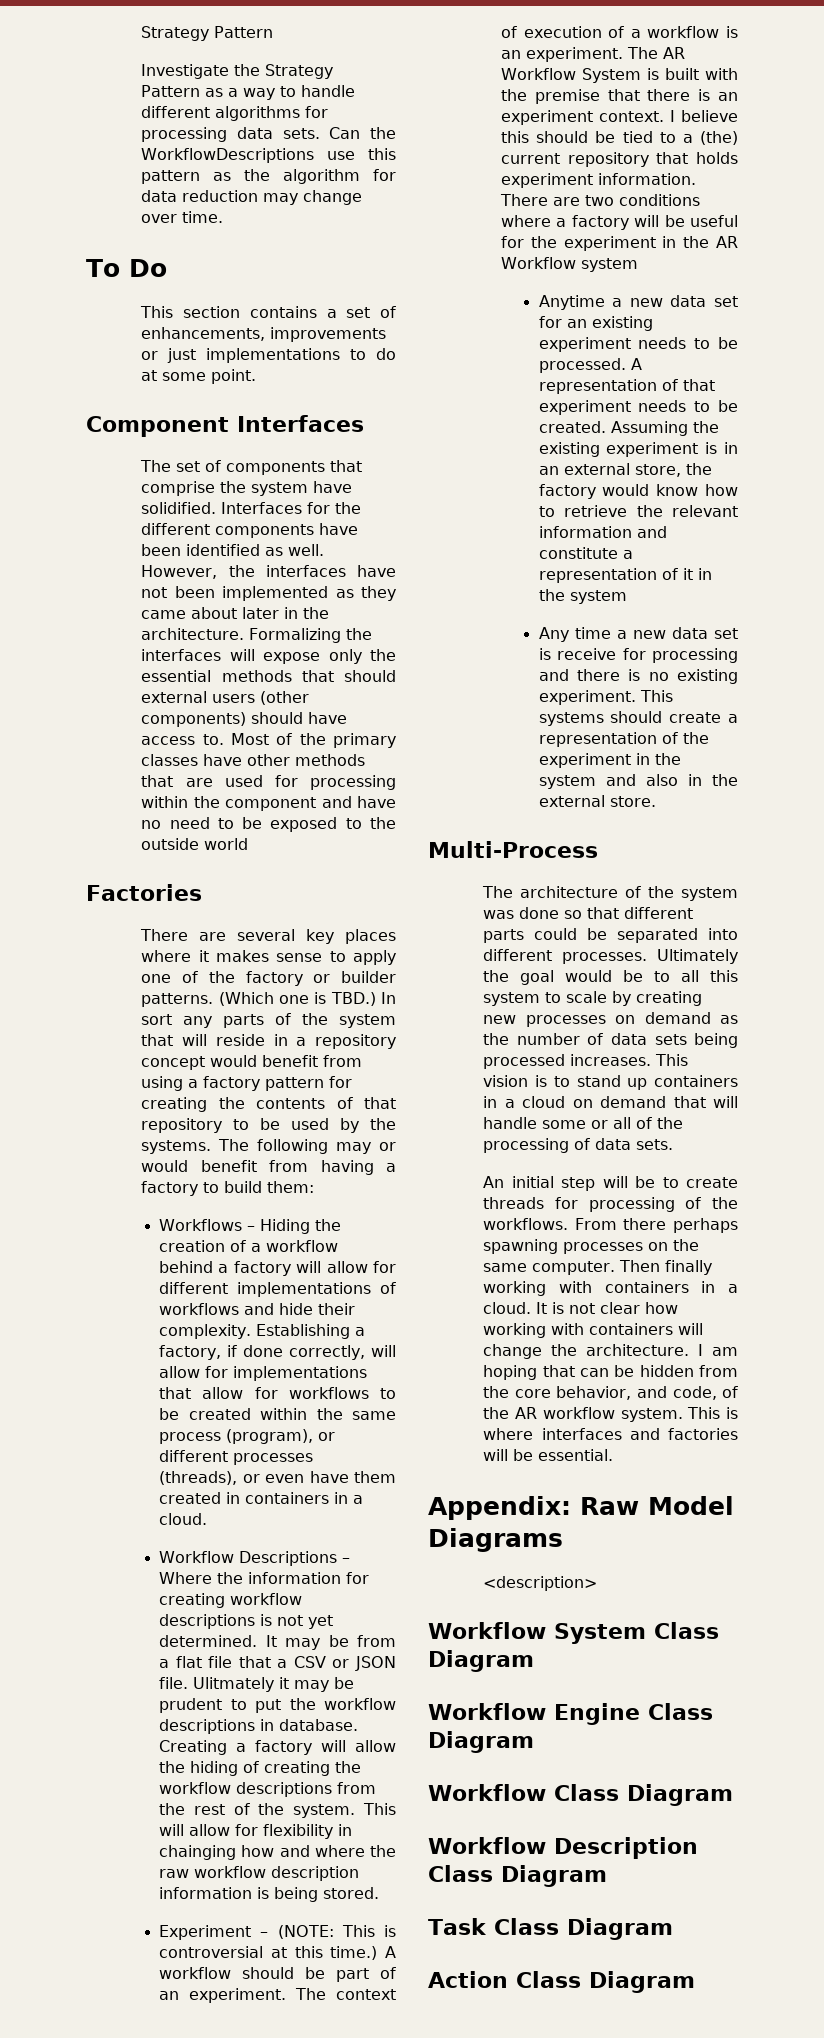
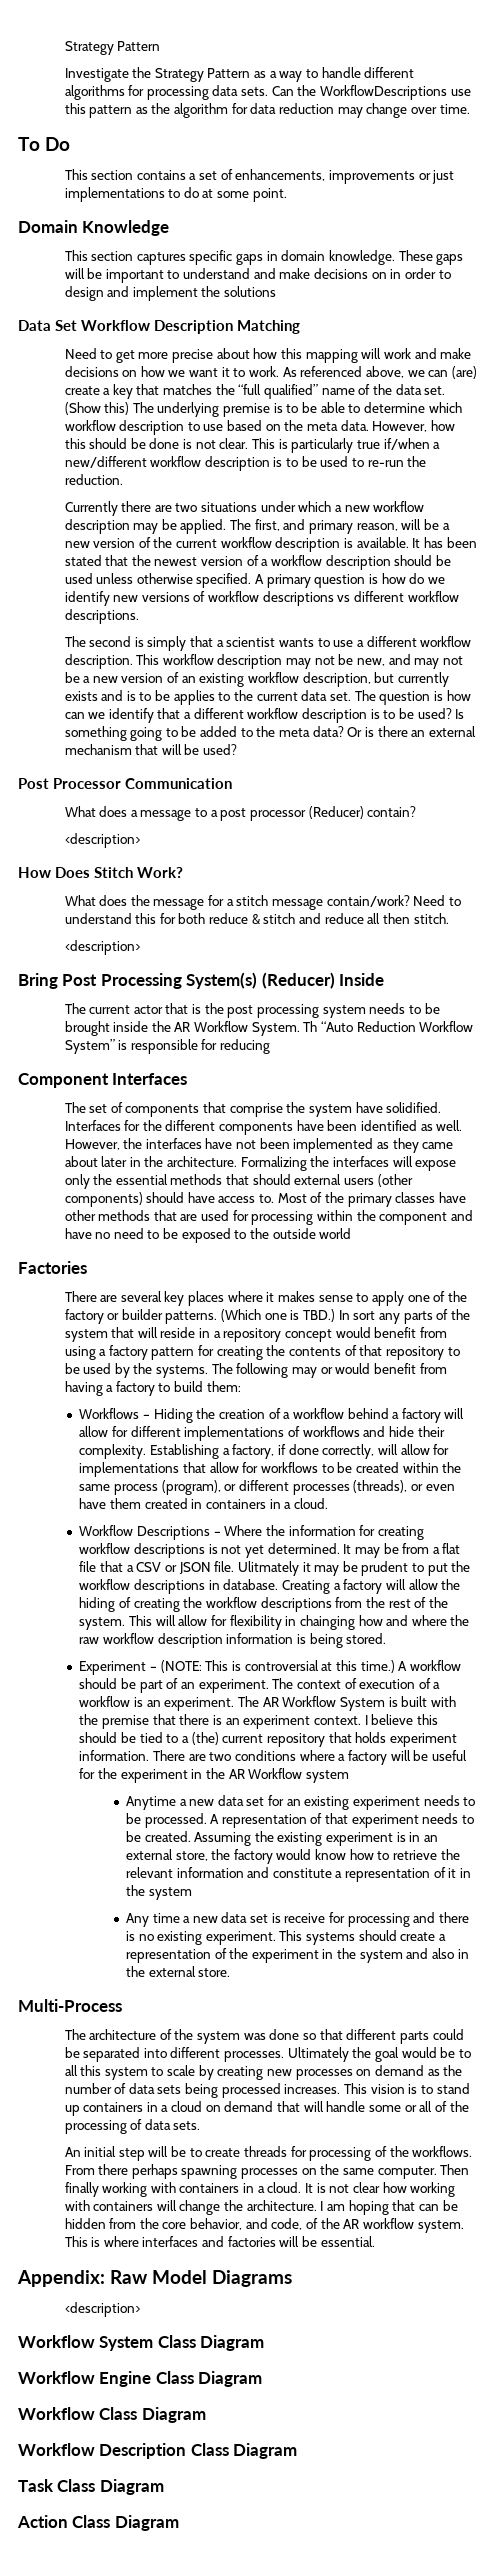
(257, 376) none -> [18,220,170,236] [64,250,464,265] [64,268,451,283] [64,286,277,301] [18,320,300,334] [64,348,472,363] [64,366,477,379] [64,384,446,399] [64,402,462,417] [64,420,455,435] [64,438,441,453] [64,456,427,471] [64,474,123,485] [64,501,425,516] [64,519,450,534] [64,537,477,552] [64,555,451,570] [64,573,445,588] [64,591,459,606] [64,609,139,624] [64,636,472,651] [64,654,463,669] [64,672,449,687] [64,690,471,705] [64,708,465,723] [64,726,476,741] [64,744,238,755] [18,778,232,789] [64,806,417,821] [64,833,140,848] [18,867,183,878] [64,895,461,910] [64,913,449,924] [64,940,140,955] [18,972,385,989] [64,1003,440,1018] [64,1021,474,1036] [64,1039,271,1054] // Domain Knowledge // This section captures specific gaps in domain knowledge. These gaps will be important to understand and make decisions on in order to design and implement the solutions // Data Set Workflow Description Matching // Need to get more precise about how this mapping will work and make decisions on how we want it to work. As referenced above, we can (are) create a key that matches the “full qualified” name of the data set. (Show this) The underlying premise is to be able to determine which workflow description to use based on the meta data. However, how this should be done is not clear. This is particularly true if/when a new/different workflow description is to be used to re-run the reduction. // Currently there are two situations under which a new workflow description may be applied. The first, and primary reason, will be a new version of the current workflow description is available. It has been stated that the newest version of a workflow description should be used unless otherwise specified. A primary question is how do we identify new versions of workflow descriptions vs different workflow descriptions. // The second is simply that a scientist wants to use a different workflow description. This workflow description may not be new, and may not be a new version of an existing workflow description, but currently exists and is to be applies to the current data set. The question is how can we identify that a different workflow description is to be used? Is something going to be added to the meta data? Or is there an external mechanism that will be used? // Post Processor Communication // What does a message to a post processor (Reducer) contain? // <description> // How Does Stitch Work? // What does the message for a stitch message contain/work? Need to understand this for both reduce & stitch and reduce all then stitch. // <description> // Bring Post Processing System(s) (Reducer) Inside // The current actor that is the post processing system needs to be brought inside the AR Workflow System. Th “Auto Reduction Workflow System” is responsible for reducing

